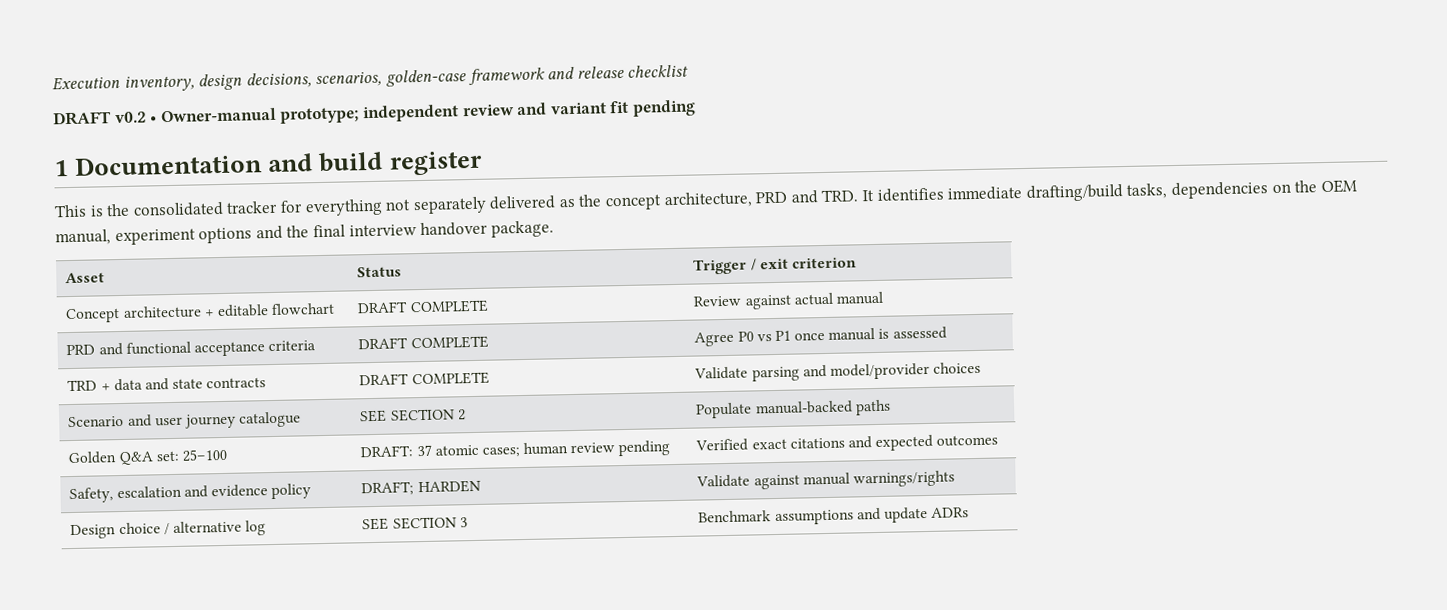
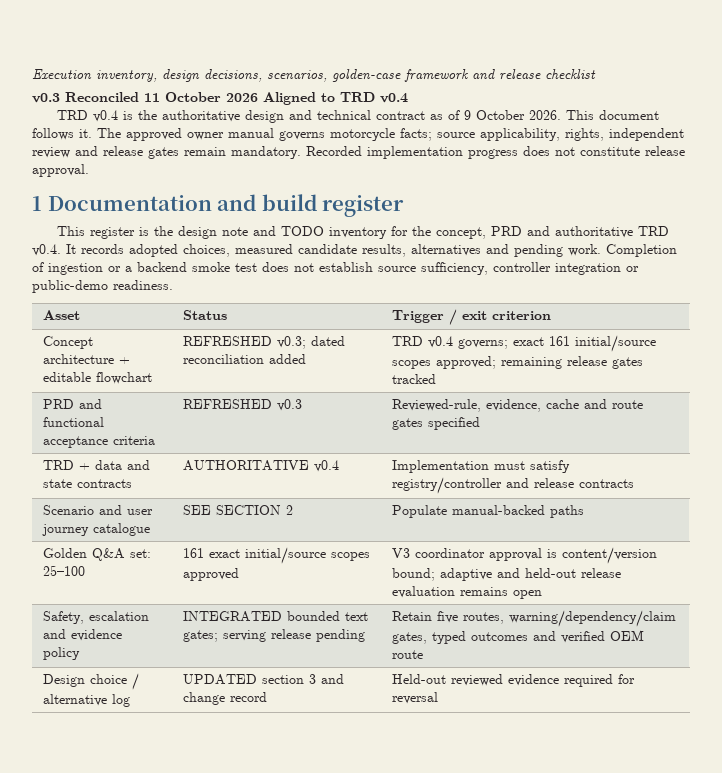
[53,99,696,126] DRAFT v0.2 • Owner-manual prototype; independent review and variant fit pending -> [32,92,408,105] [56,110,659,123] [32,128,684,141] [32,146,685,159] [32,164,89,177] v0.3 Reconciled 11 October 2026 Aligned to TRD v0.4 // TRD v0.4 is the authoritative design and technical contract as of 9 October 2026. This document follows it. The approved owner manual governs motorcycle facts; source applicability, rights, independent review and release gates remain mandatory. Recorded implementation progress does not constitute release approval.
[89,179,1357,217] [55,220,554,246] is the consolidated tracker for everything not separately delivered as the concept architecture, PRD and TRD. It identifies immediate drafting/build tasks, dependencies on the OEM manual, experiment options and the final interview handover package. -> [89,226,669,239] [32,244,677,257] [32,262,639,275] [32,280,173,293] register is the design note and TODO inventory for the concept, PRD and authoritative TRD v0.4. It records adopted choices, measured candidate results, alternatives and pending work. Completion of ingestion or a backend smoke test does not establish source sufficiency, controller integration or public-demo readiness.
[357,299,489,314] [693,291,884,310] DRAFT COMPLETE | Review against actual manual -> [183,336,346,349] [183,354,307,364] [392,335,657,352] [392,356,644,369] [392,374,437,384] REFRESHED v0.3; dated reconciliation added | TRD v0.4 governs; exact 161 initial/source scopes approved; remaining release gates tracked
[358,335,489,350] [694,326,947,347] DRAFT COMPLETE | Agree P0 vs P1 once manual is assessed -> [183,399,303,411] [392,399,644,412] [392,417,481,430] REFRESHED v0.3 | Reviewed-rule, evidence, cache and route gates specified
[359,371,490,386] [694,361,982,382] DRAFT COMPLETE | Validate parsing and model/provider choices -> [183,460,340,472] [392,460,571,473] [392,477,635,494] AUTHORITATIVE v0.4 | Implementation must satisfy registry/controller and release contracts
[360,440,671,458] [695,434,999,452] DRAFT: 37 atomic cases; human review pending | Verified exact citations and expected outcomes -> [183,547,371,564] [183,568,240,581] [392,547,658,564] [392,568,622,581] [392,586,543,599] 161 exact initial/source scopes approved | V3 coordinator approval is content/version bound; adaptive and held-out release evaluation remains open
[361,479,481,496] [696,470,955,490] DRAFT; HARDEN | Validate against manual warnings/rights -> [183,611,369,622] [183,629,366,642] [392,610,677,627] [392,630,645,644] [392,650,424,659] INTEGRATED bounded text gates; serving release pending | Retain five routes, warning/dependency/claim gates, typed outcomes and verified OEM route
[362,516,457,531] SEE SECTION -> [183,674,305,685] UPDATED section
[698,506,970,526] | Benchmark assumptions and update ADRs -> [321,674,345,684] [183,692,268,705] [392,674,636,687] [392,692,439,704] and change record | Held-out reviewed evidence required for reversal

